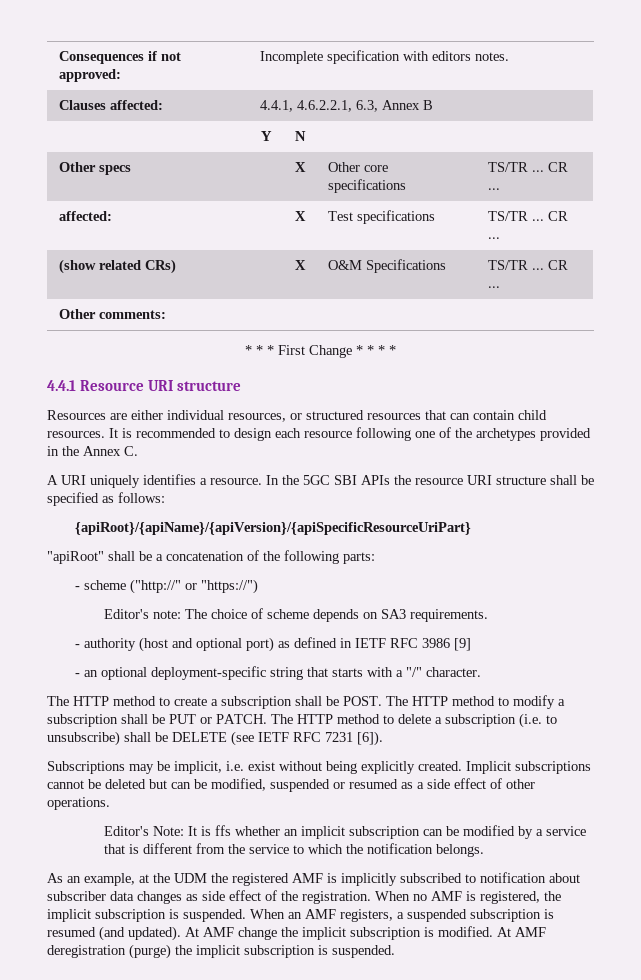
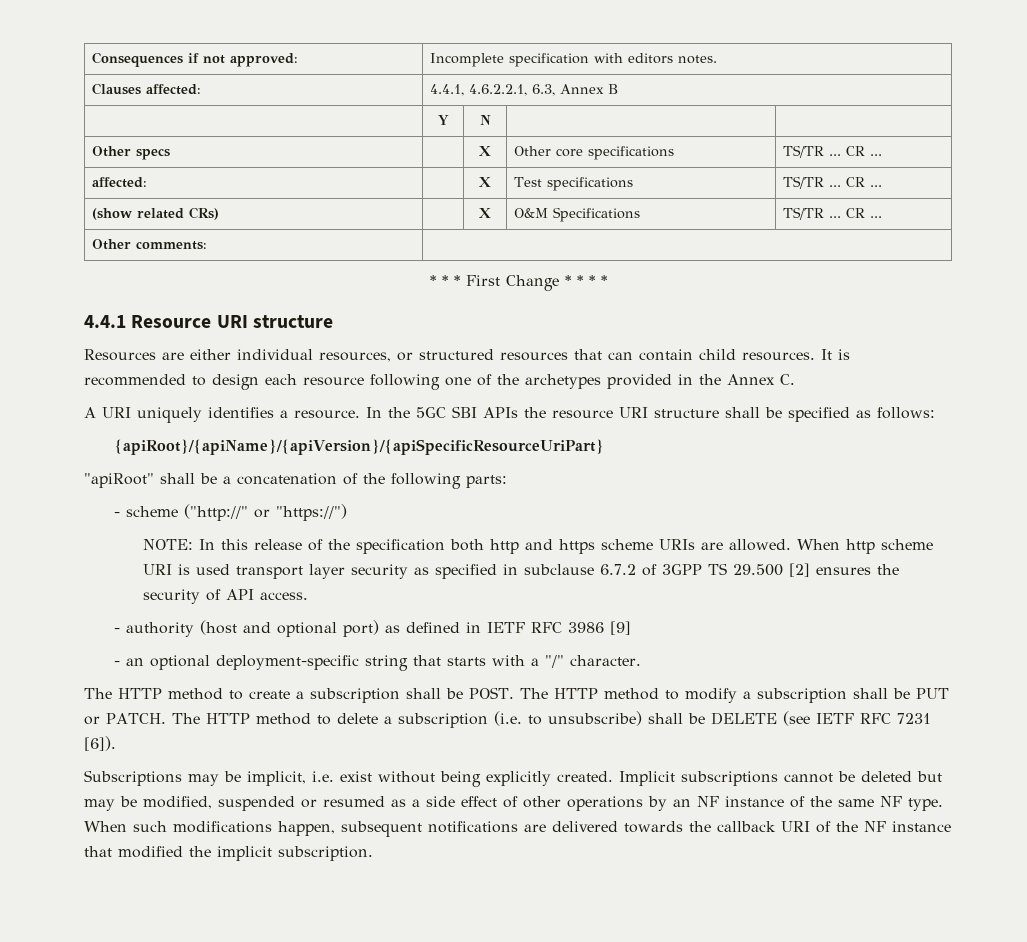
[103,608,488,622] Editor's note: The choice of scheme depends on SA3 requirements. -> [143,539,934,554] [143,563,900,579] [143,589,309,604] NOTE: In this release of the specification both http and https scheme URIs are allowed. When http scheme URI is used transport layer security as specified in subclause 6.7.2 of 3GPP TS 29.500 [2] ensures the security of API access.
[171,782,191,789] can -> [84,799,115,811] may
[47,797,110,810] [103,825,586,839] [103,843,484,857] [47,872,580,886] [47,890,561,904] [47,909,554,922] [47,926,546,941] [47,944,395,959] operations. // Editor's Note: It is ffs whether an implicit subscription can be modified by a service that is different from the service to which the notification belongs. // As an example, at the UDM the registered AMF is implicitly subscribed to notification about subscriber data changes as side effect of the registration. When no AMF is registered, the implicit subscription is suspended. When an AMF registers, a suspended subscription is resumed (and updated). At AMF change the implicit subscription is modified. At AMF deregistration (purge) the implicit subscription is suspended. -> [567,796,943,811] [84,821,951,837] [84,846,373,861] operations by an NF instance of the same NF type. When such modifications happen, subsequent notifications are delivered towards the callback URI of the NF instance that modified the implicit subscription.

